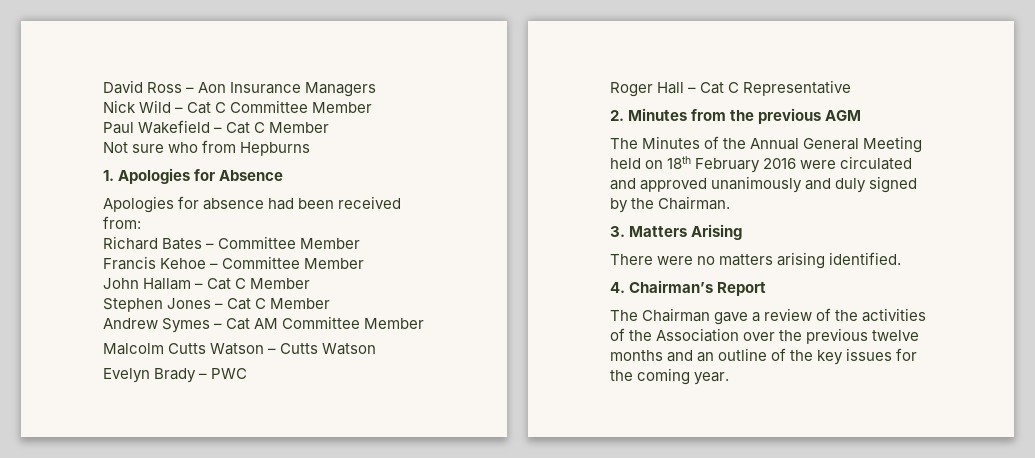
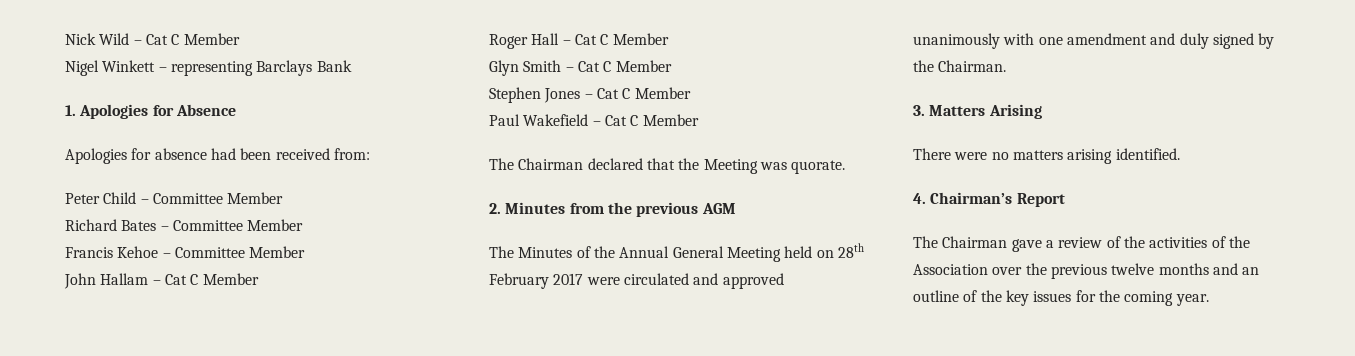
[103,80,377,97] David Ross – Aon Insurance Managers // -> (65, 39) none
[230,100,373,113] [103,120,330,134] [103,140,311,156] Committee Member // Paul Wakefield – Cat C Member // Not sure who from Hepburns -> [183,33,240,45] [65,60,352,76] Member // Nigel Winkett – representing Barclays Bank
(141, 222) none -> [65,192,284,204] // Peter Child – Committee Member
(311, 283) none -> [489,33,669,49] [489,60,672,76] // Roger Hall – Cat C Member // Glyn Smith – Cat C Member
[103,316,425,333] [103,343,377,355] [103,368,248,383] [610,80,852,97] Andrew Symes – Cat AM Committee Member // Malcolm Cutts Watson – Cutts Watson // Evelyn Brady – PWC // Roger Hall – Cat C Representative -> [489,114,699,126] [489,158,846,174] Paul Wakefield – Cat C Member // The Chairman declared that the Meeting was quorate.
[667,156,797,173] 18th February 2016 -> [837,243,864,258] [489,273,584,289] 28th February 2017
(803, 184) none -> [1003,33,1147,45] with one amendment

